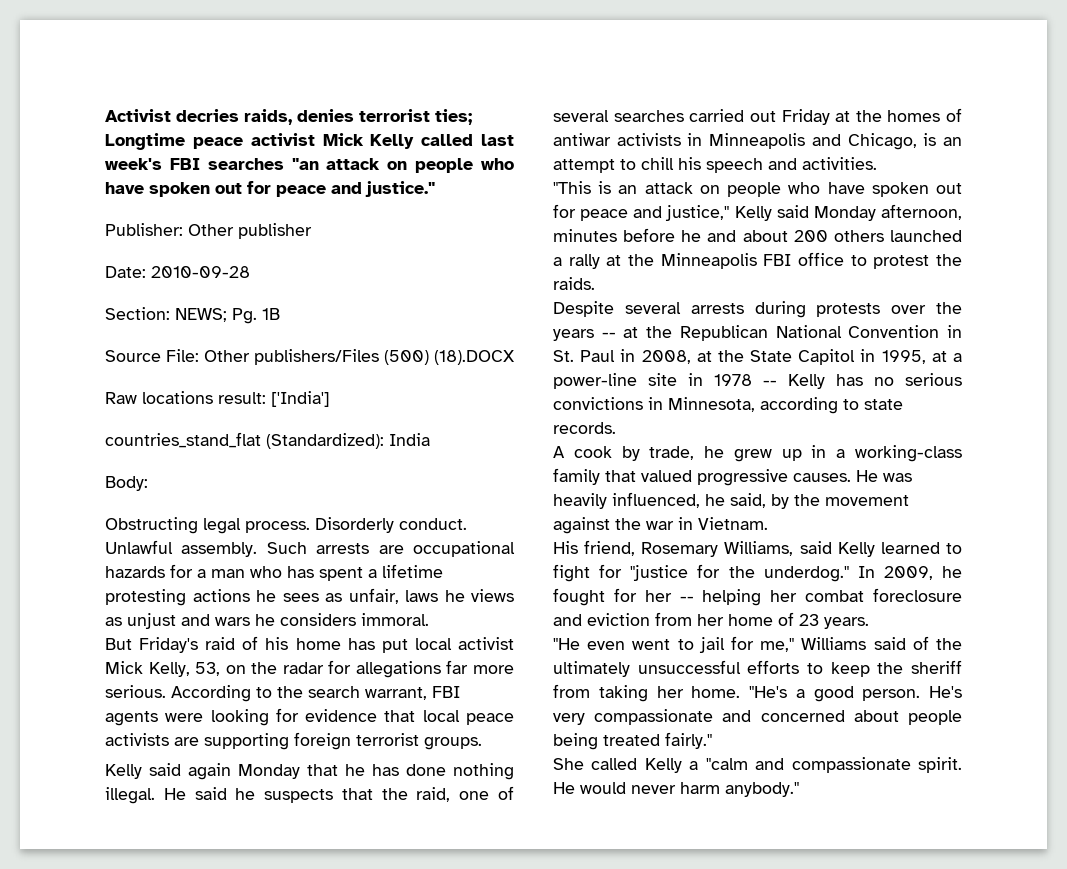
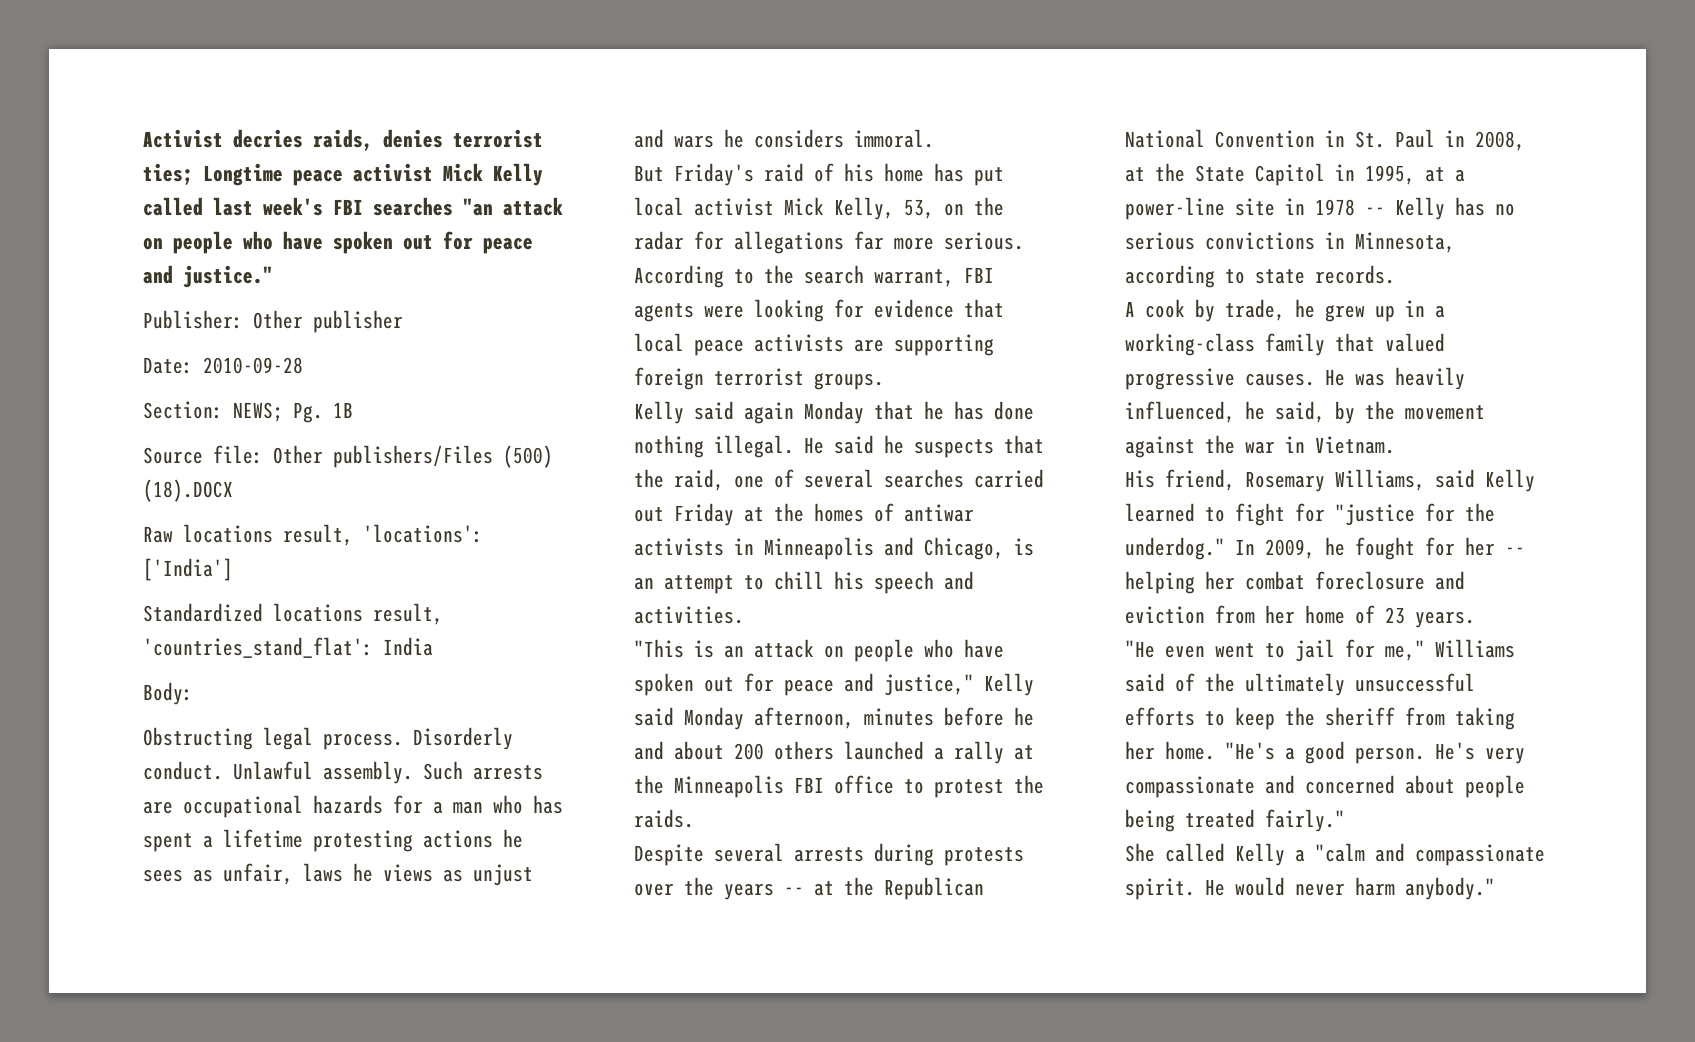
[166,349,199,362] File: -> [213,445,263,464] file:
[218,392,266,404] result: -> [283,524,483,546] result, 'locations':
[105,432,384,449] countries_stand_flat (Standardized): -> [143,603,443,625] [143,637,373,658] Standardized locations result, 'countries_stand_flat':

